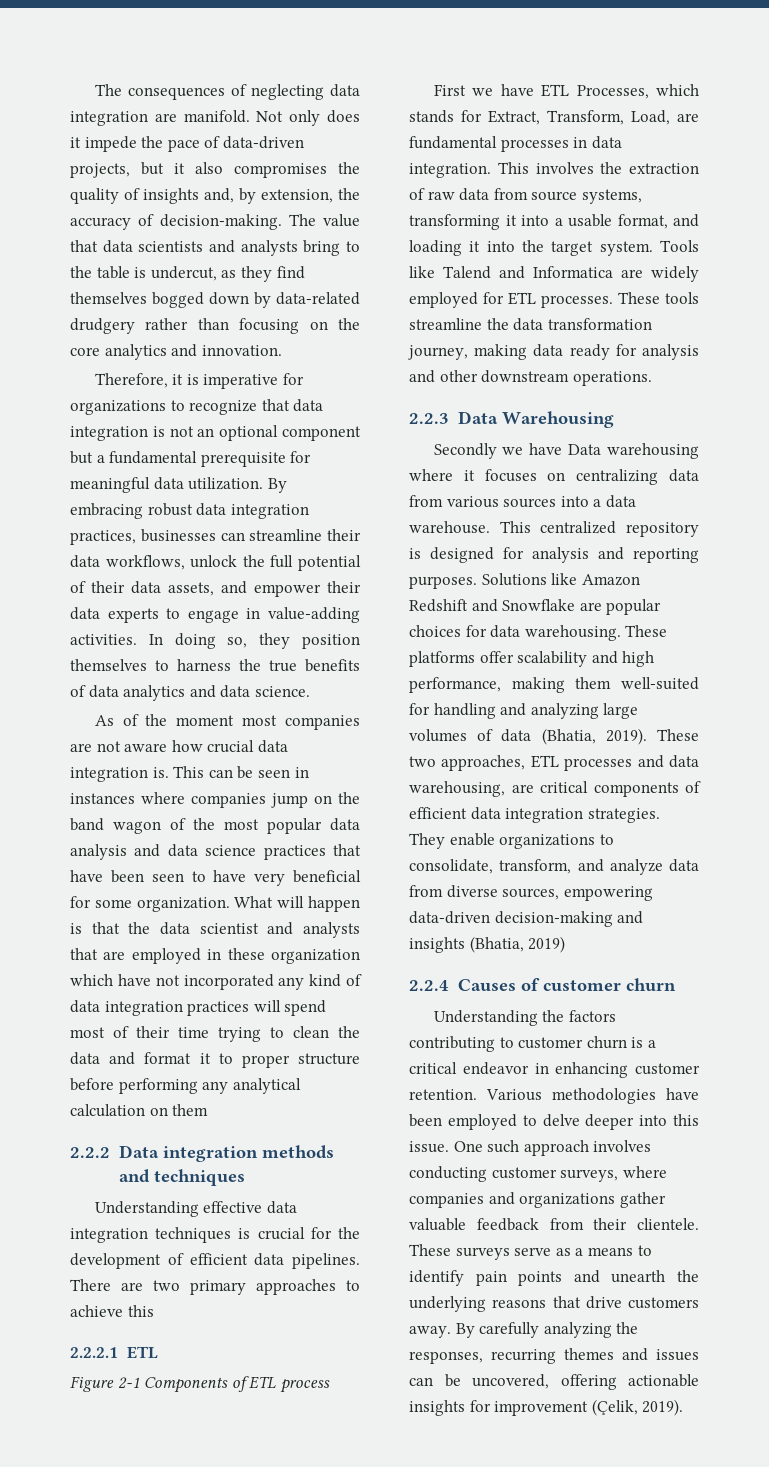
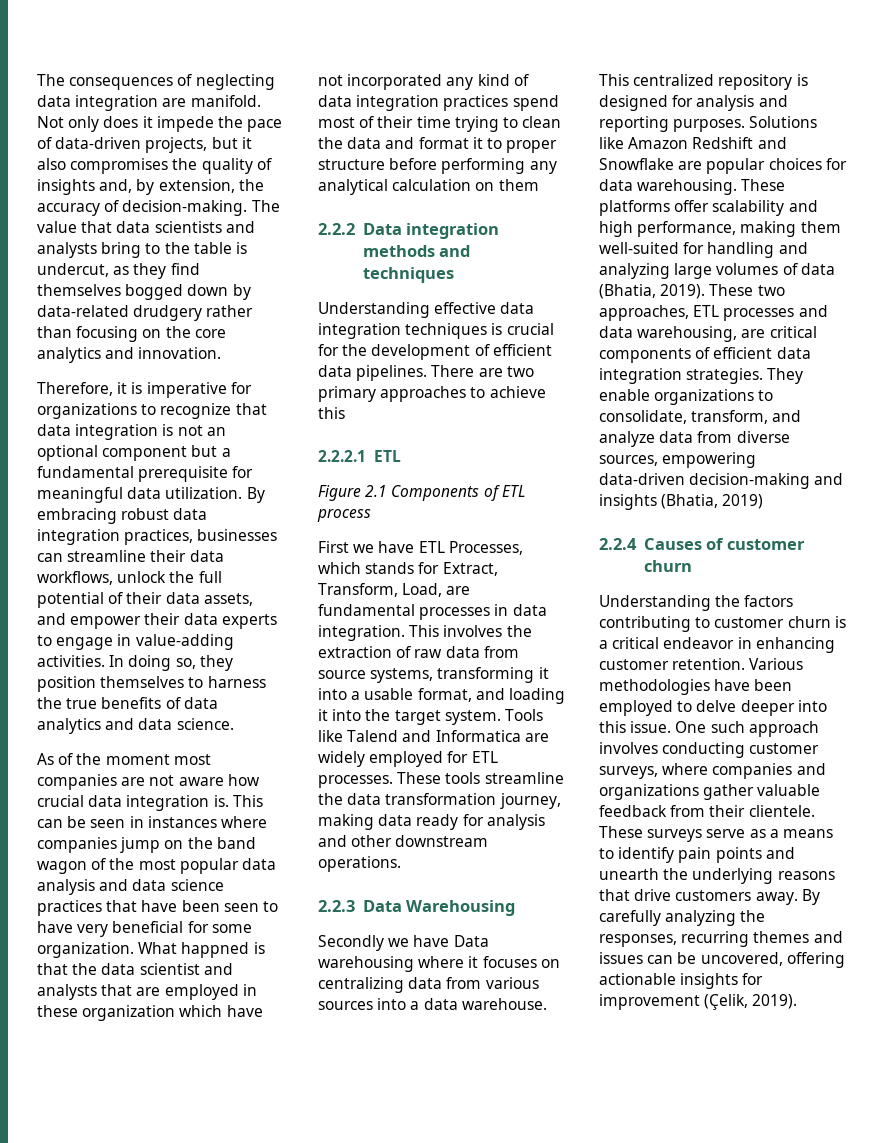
[277,896,361,912] will happen -> [181,942,250,958] happned
[253,1000,281,1012] will -> (509, 103) none
[117,1377,140,1389] 2-1 -> [365,485,388,497] 2.1

